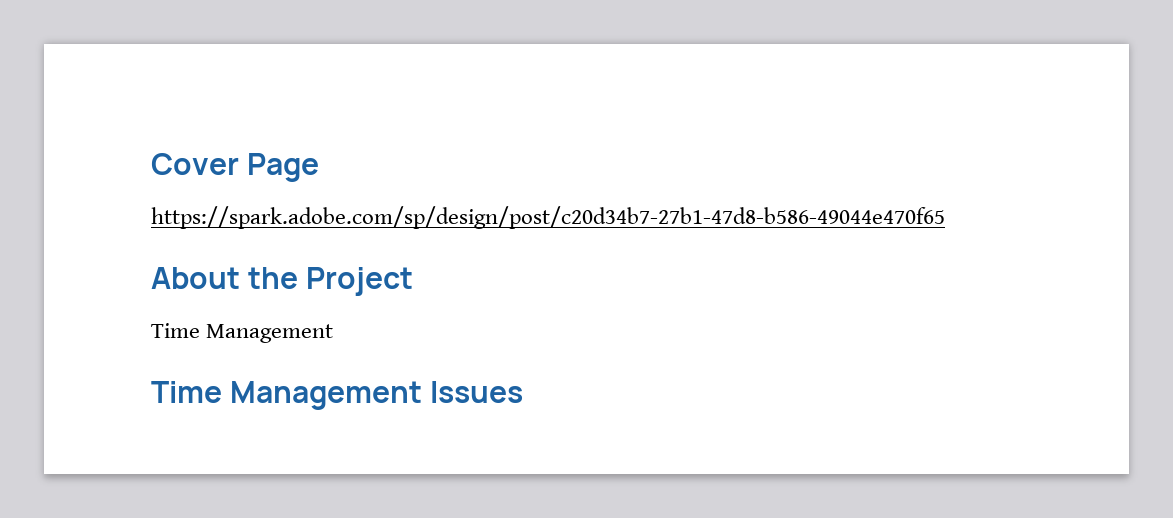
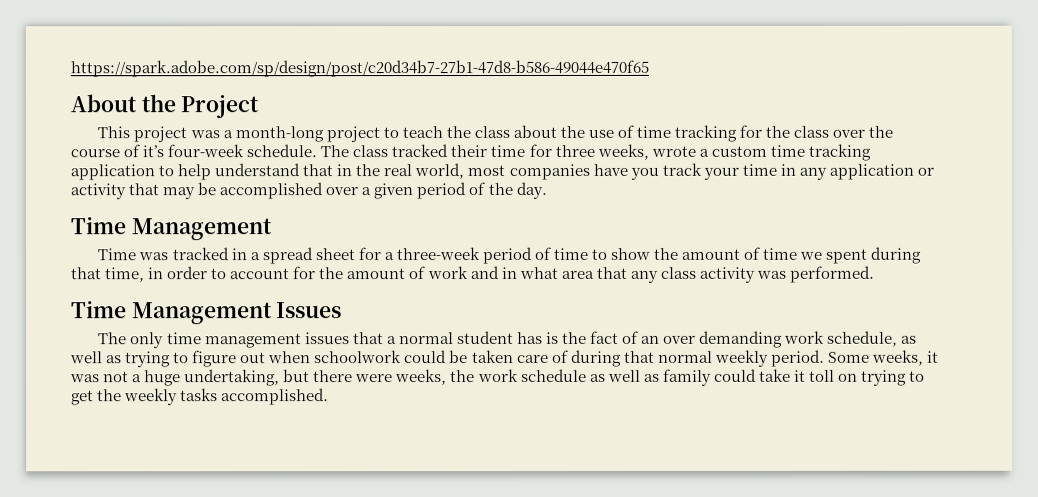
[151,153,320,182] Cover Page // -> (70, 68) none
[151,323,334,343] [151,381,524,410] Time Management // Time Management Issues -> [97,124,894,143] [70,143,871,161] [70,162,934,181] [70,181,547,200] [70,216,272,241] [97,246,923,265] [71,265,875,283] [71,300,343,325] [98,330,918,349] [70,349,939,368] [70,368,926,387] [71,388,330,406] This project was a month-long project to teach the class about the use of time tracking for the class over the course of it’s four-week schedule. The class tracked their time for three weeks, wrote a custom time tracking application to help understand that in the real world, most companies have you track your time in any application or activity that may be accomplished over a given period of the day. // Time Management // Time was tracked in a spread sheet for a three-week period of time to show the amount of time we spent during that time, in order to account for the amount of work and in what area that any class activity was performed. // Time Management Issues // The only time management issues that a normal student has is the fact of an over demanding work schedule, as well as trying to figure out when schoolwork could be taken care of during that normal weekly period. Some weeks, it was not a huge undertaking, but there were weeks, the work schedule as well as family could take it toll on trying to get the weekly tasks accomplished.

